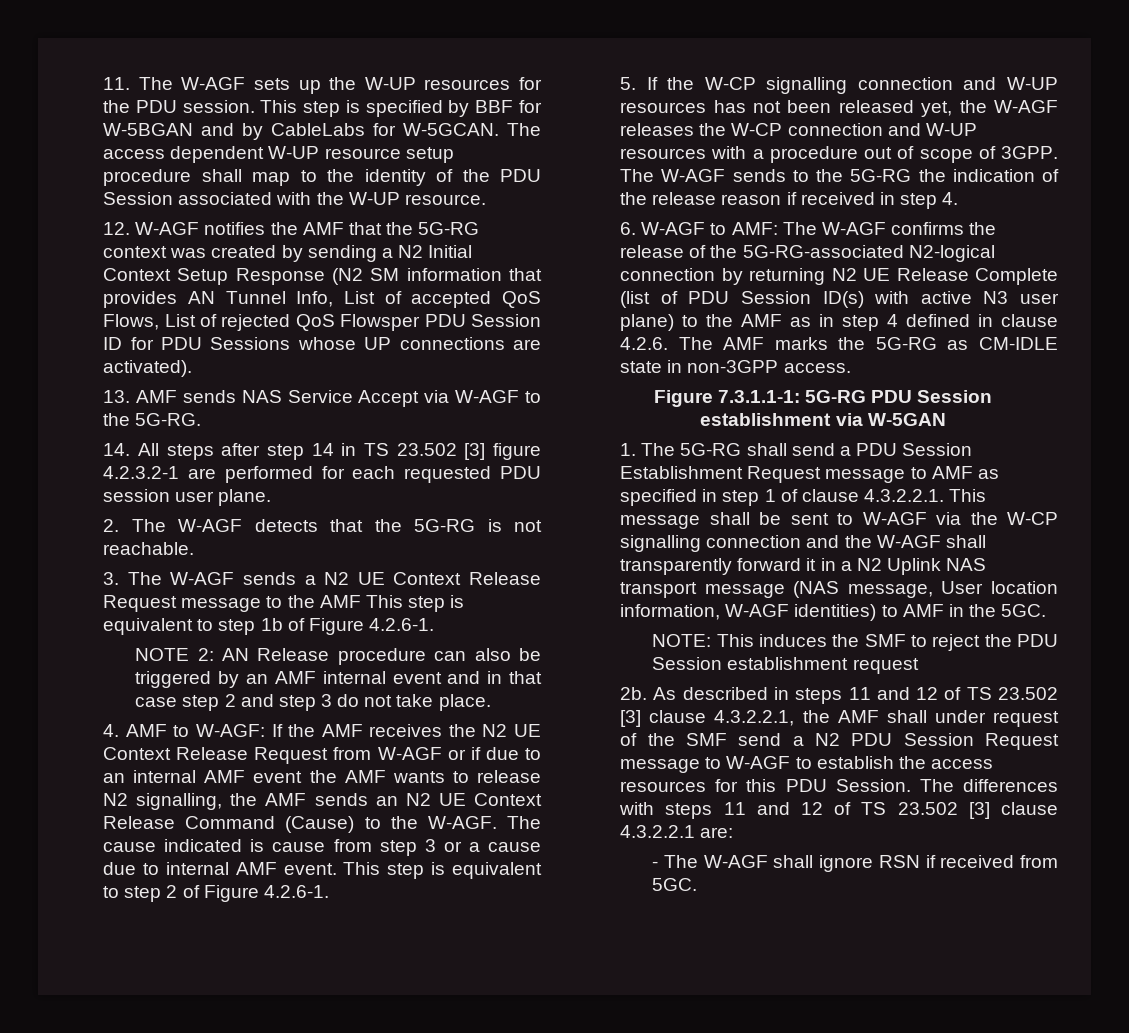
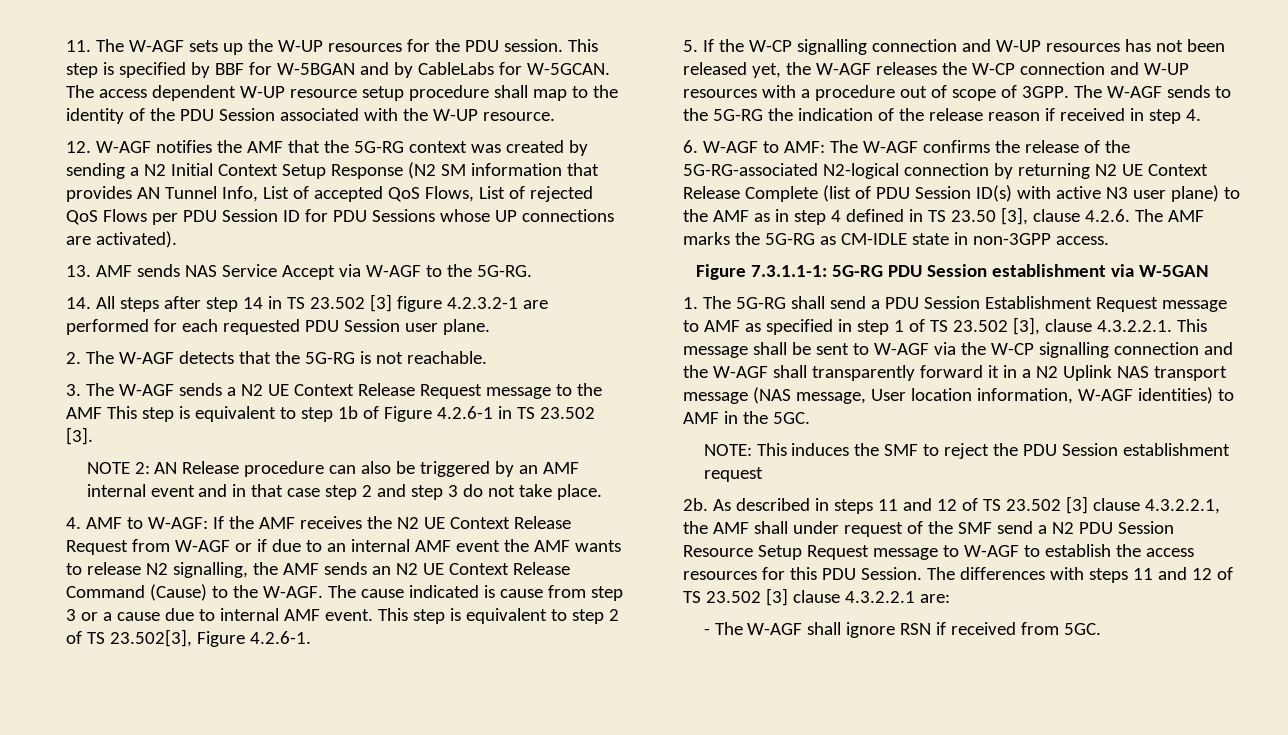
[340,314,421,331] Flowsper -> [102,209,178,225] Flows per
[103,489,171,502] session -> [343,319,400,332] Session
[368,618,434,631] 4.2.6-1. -> [436,406,595,419] [65,427,93,445] 4.2.6-1 in TS 23.502 [3].
(200, 891) none -> [86,629,192,647] TS 23.502[3],
(891, 274) none -> [1147,164,1208,176] Context
(994, 320) none -> [927,207,1028,225] TS 23.50 [3],
(798, 495) none -> [929,317,1040,335] TS 23.502 [3],
(974, 739) none -> [682,545,802,560] Resource Setup

